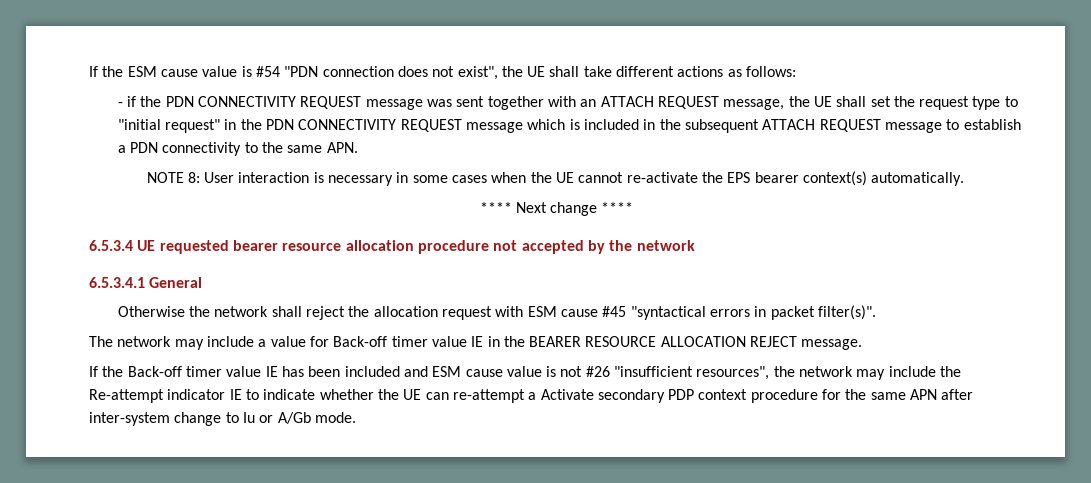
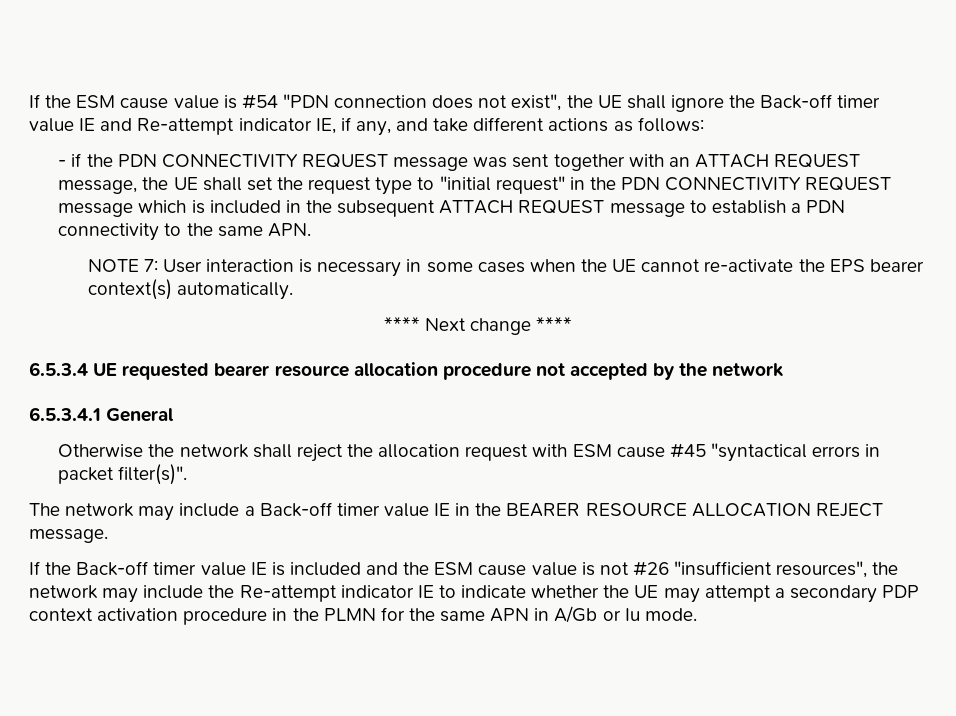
(580, 71) none -> [670,94,881,112] [29,117,429,136] ignore the Back-off timer value IE and Re-attempt indicator IE, if any, and
[187,172,200,183] 8: -> [143,259,158,272] 7:
[270,336,329,347] value for -> (255, 511) none
[281,366,341,377] has been -> [271,562,285,576] is
(428, 371) none -> [403,562,430,575] the
[425,389,974,403] [89,412,311,426] can re-attempt a Activate secondary PDP context procedure for the same APN after inter-system change to Iu or A/Gb -> [663,585,920,603] [29,606,640,625] may attempt a secondary PDP context activation procedure in the PLMN for the same APN in A/Gb or Iu

